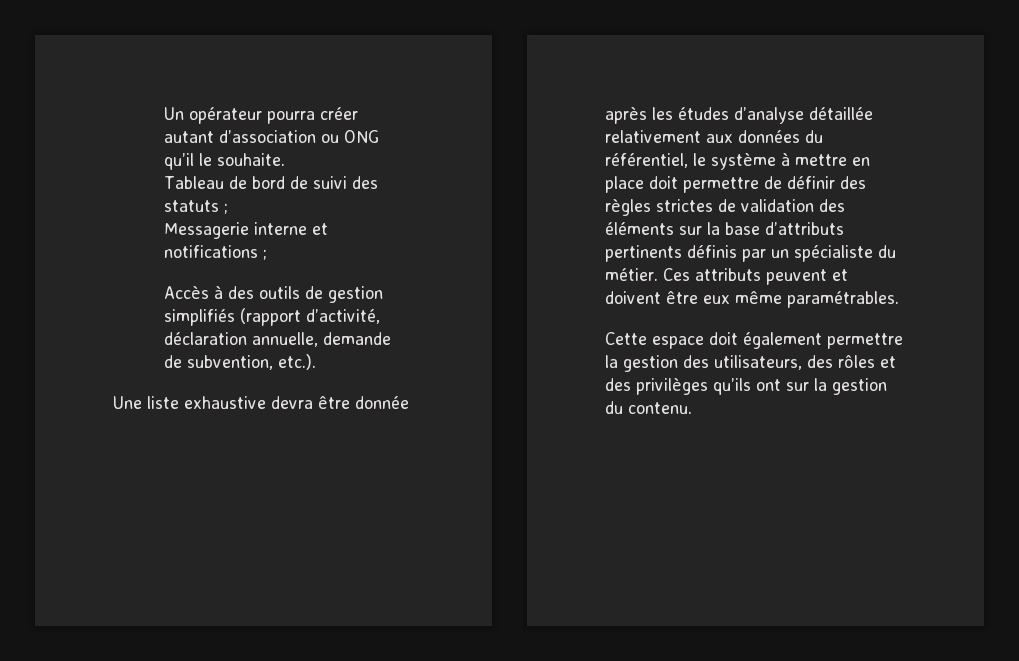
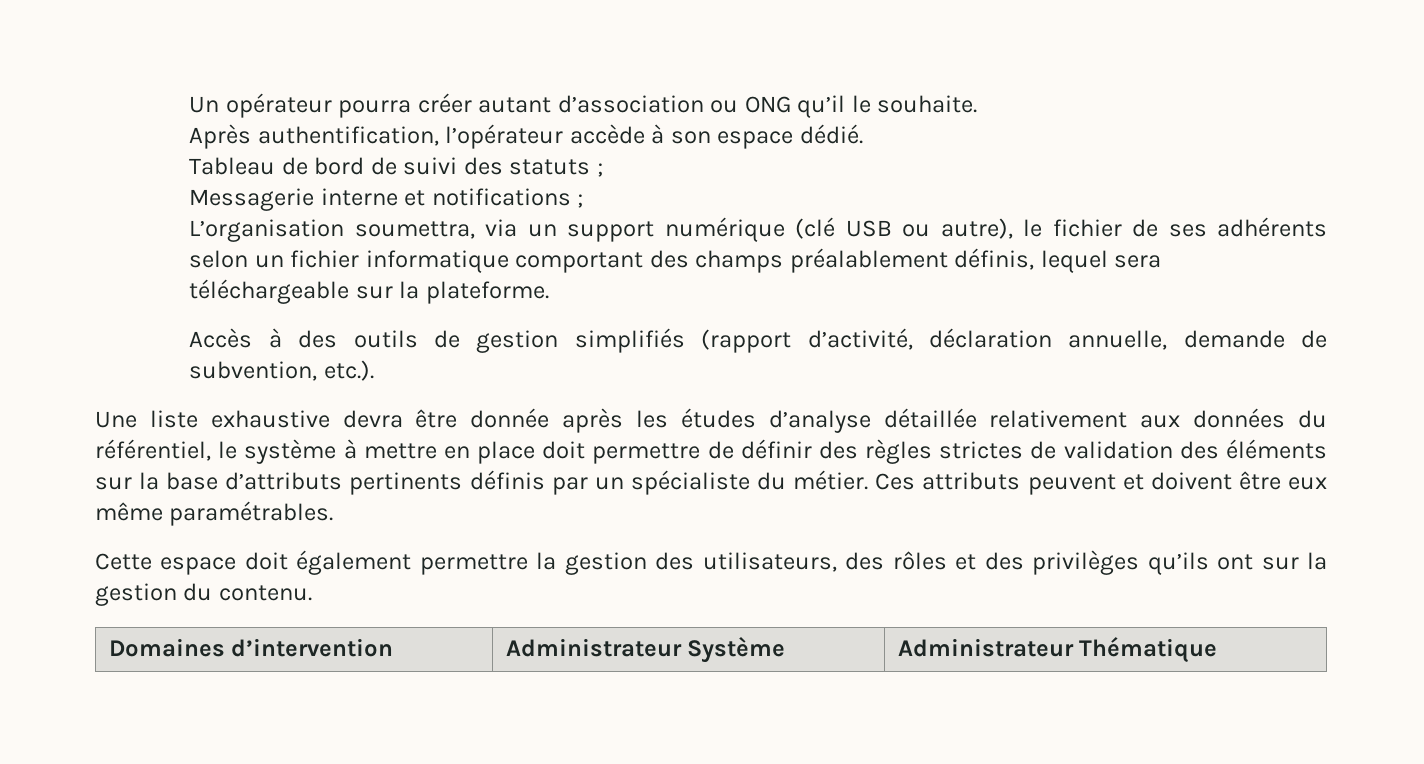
(285, 159) none -> [189,124,863,149] // Après authentification, l’opérateur accède à son espace dédié.
(267, 254) none -> [189,217,1327,242] [189,248,1162,273] [189,279,549,304] // L’organisation soumettra, via un support numérique (clé USB ou autre), le fichier de ses adhérents selon un fichier informatique comportant des champs préalablement définis, lequel sera téléchargeable sur la plateforme.
(692, 408) none -> [108,638,394,657] [505,637,786,663] [897,637,1218,663] // Domaines d’intervention | Administrateur Système | Administrateur Thématique

